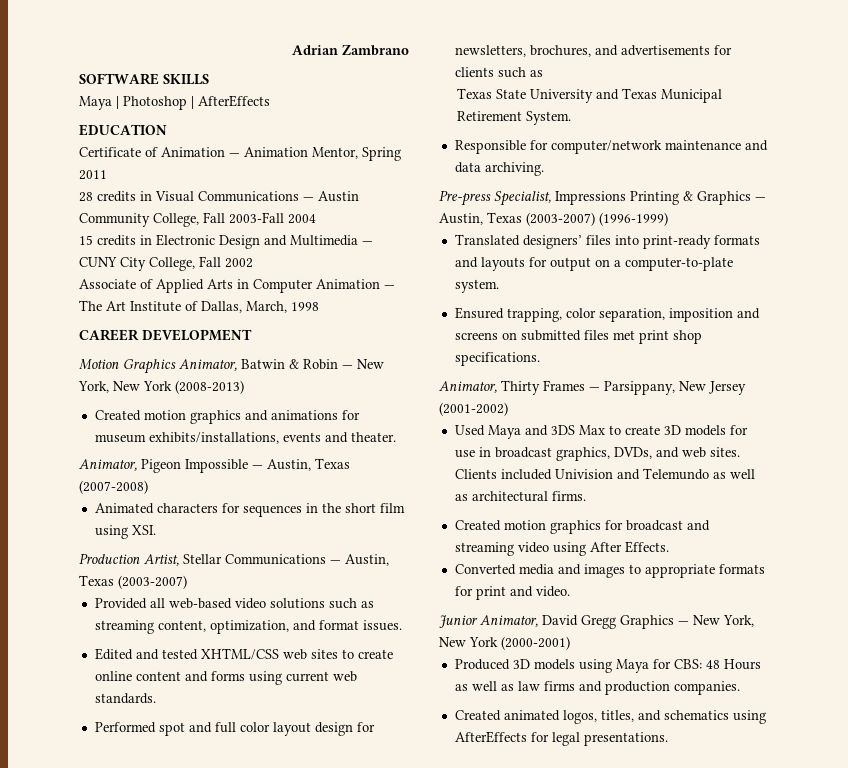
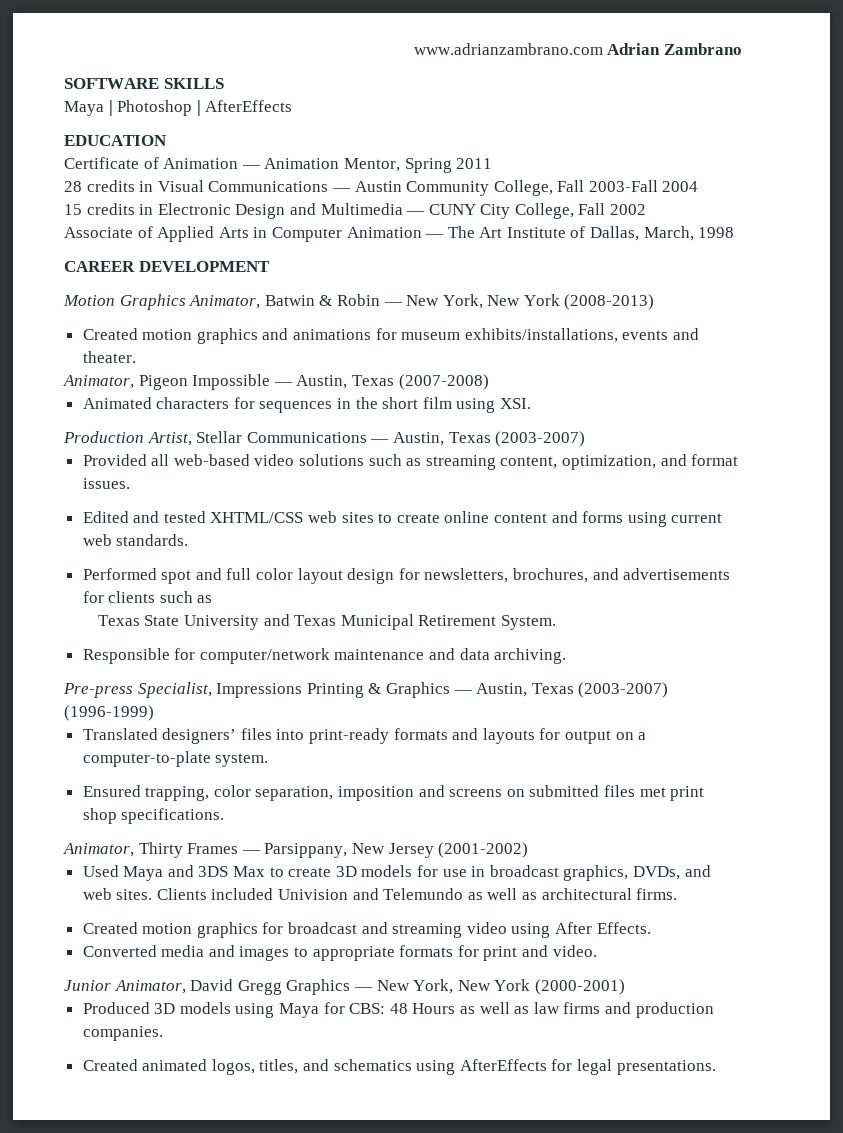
(292, 50) none -> [413,43,603,55] www.adrianzambrano.com

